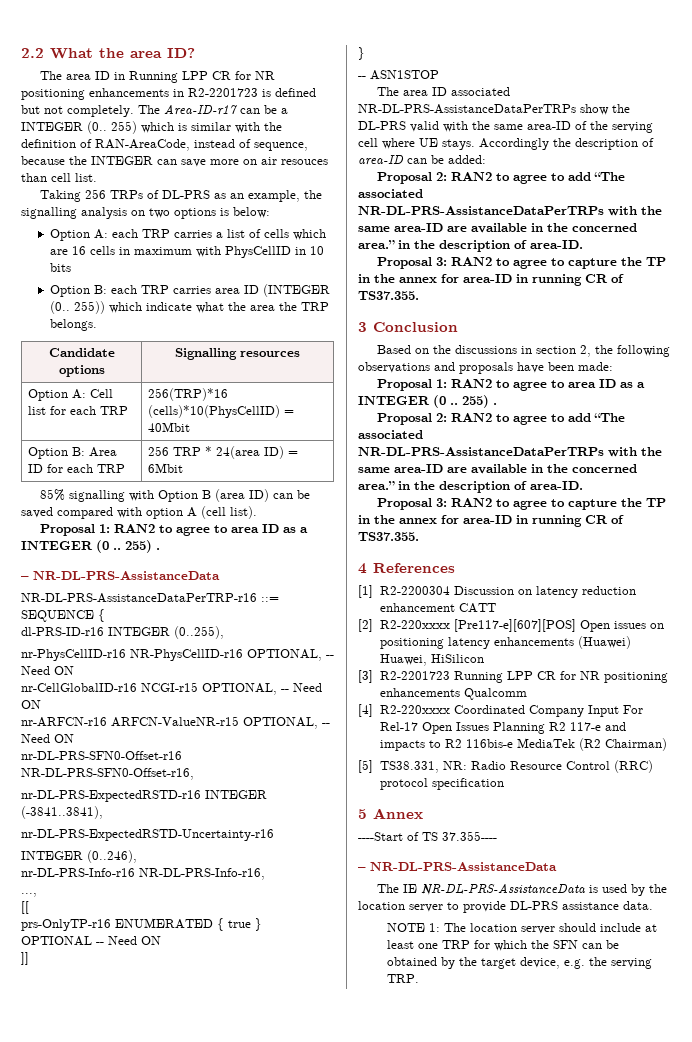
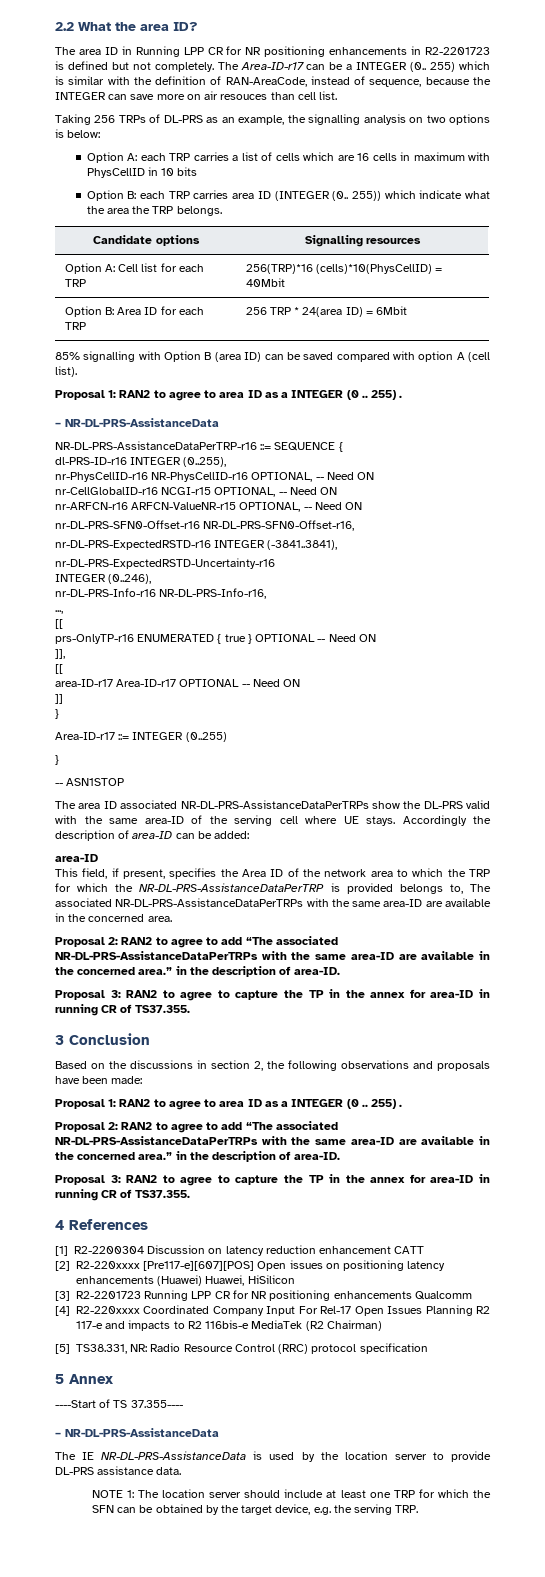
[21,952,29,965] ]] -> [55,649,65,659] [55,664,63,674] [55,679,301,687] [55,694,63,704] [55,709,59,719] [55,732,227,742] ]], // [[ // area-ID-r17 Area-ID-r17 OPTIONAL -- Need ON // ]] // } // Area-ID-r17 ::= INTEGER (0..255)
(486, 159) none -> [55,854,98,862] [55,868,490,879] [55,883,491,894] [55,898,491,907] [55,913,172,922] // area-ID // This field, if present, specifies the Area ID of the network area to which the TRP for which the NR-DL-PRS-AssistanceDataPerTRP is provided belongs to, The associated NR-DL-PRS-AssistanceDataPerTRPs with the same area-ID are available in the concerned area.

